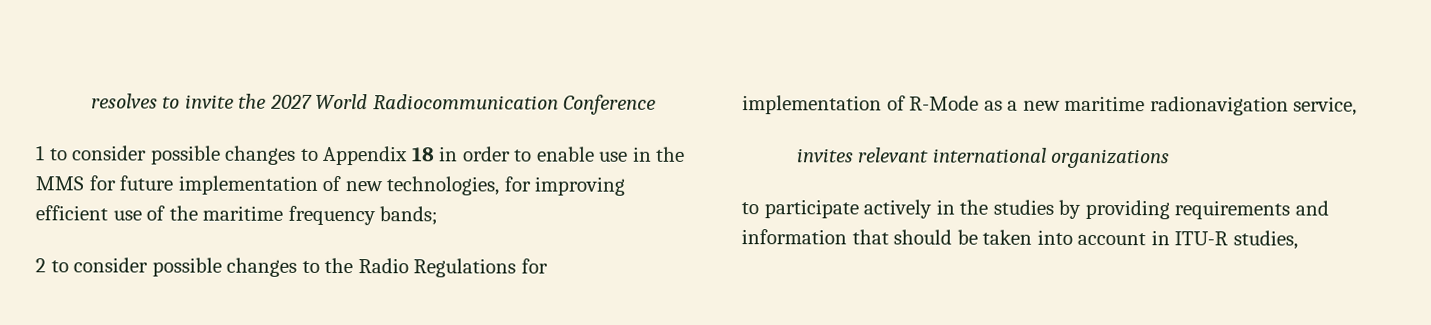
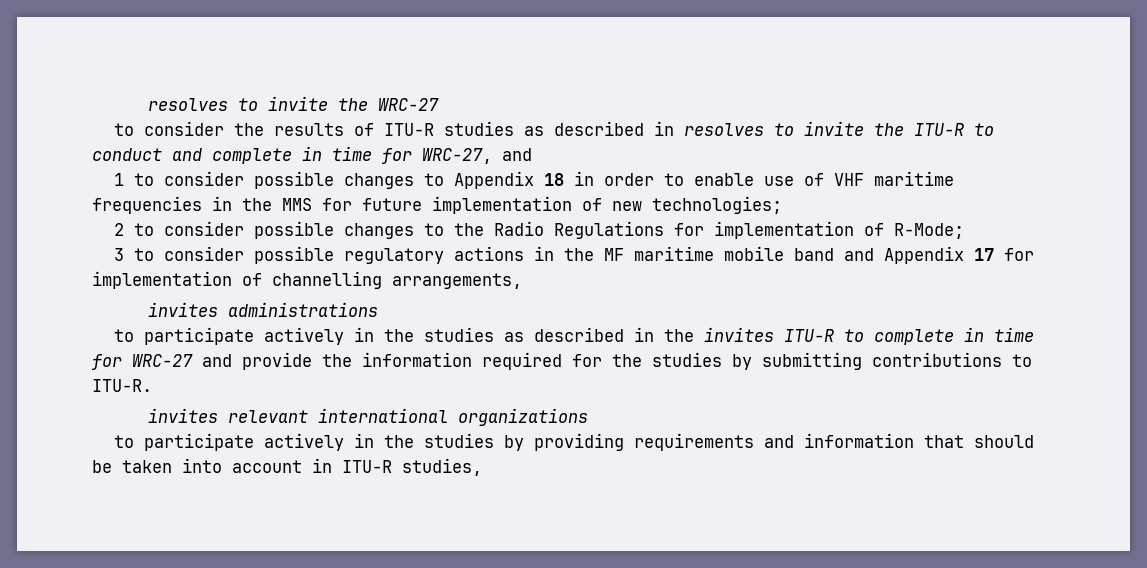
[90,93,657,115] resolves to invite the 2027 World Radiocommunication Conference -> [148,96,440,111] [113,121,994,136] [92,146,532,164] resolves to invite the WRC-27 // to consider the results of ITU-R studies as described in resolves to invite the ITU-R to conduct and complete in time for WRC-27, and
(629, 156) none -> [803,171,954,186] [92,196,202,214] of VHF maritime frequencies
[386,176,626,196] [35,205,439,226] technologies, for improving efficient use of the maritime frequency bands; -> [652,196,782,214] technologies;
[909,95,1358,116] R-Mode as a new maritime radionavigation service, -> [893,223,964,239] [113,246,1034,264] [92,271,522,289] [148,302,379,317] [113,327,1034,345] [92,352,1032,370] [92,379,152,392] R-Mode; // 3 to consider possible regulatory actions in the MF maritime mobile band and Appendix 17 for implementation of channelling arrangements, // invites administrations // to participate actively in the studies as described in the invites ITU-R to complete in time for WRC-27 and provide the information required for the studies by submitting contributions to ITU-R.

